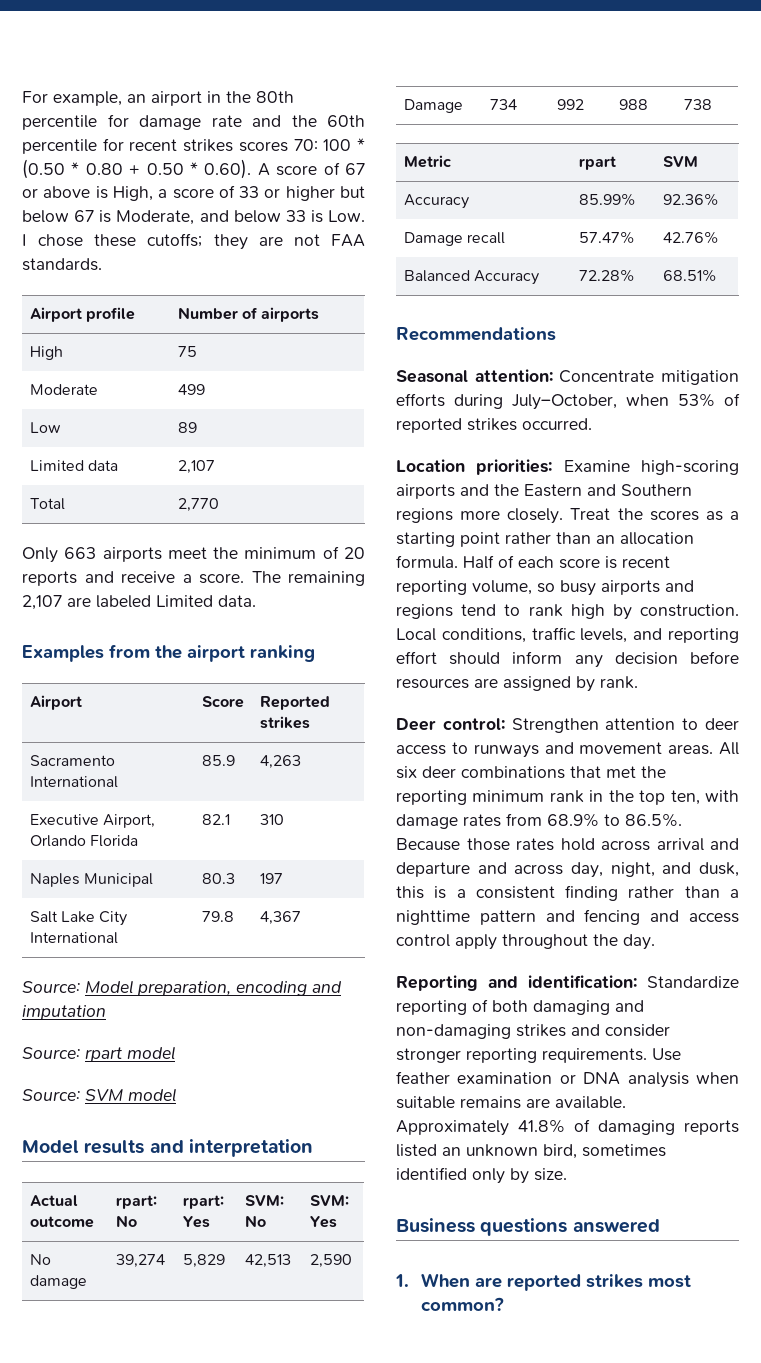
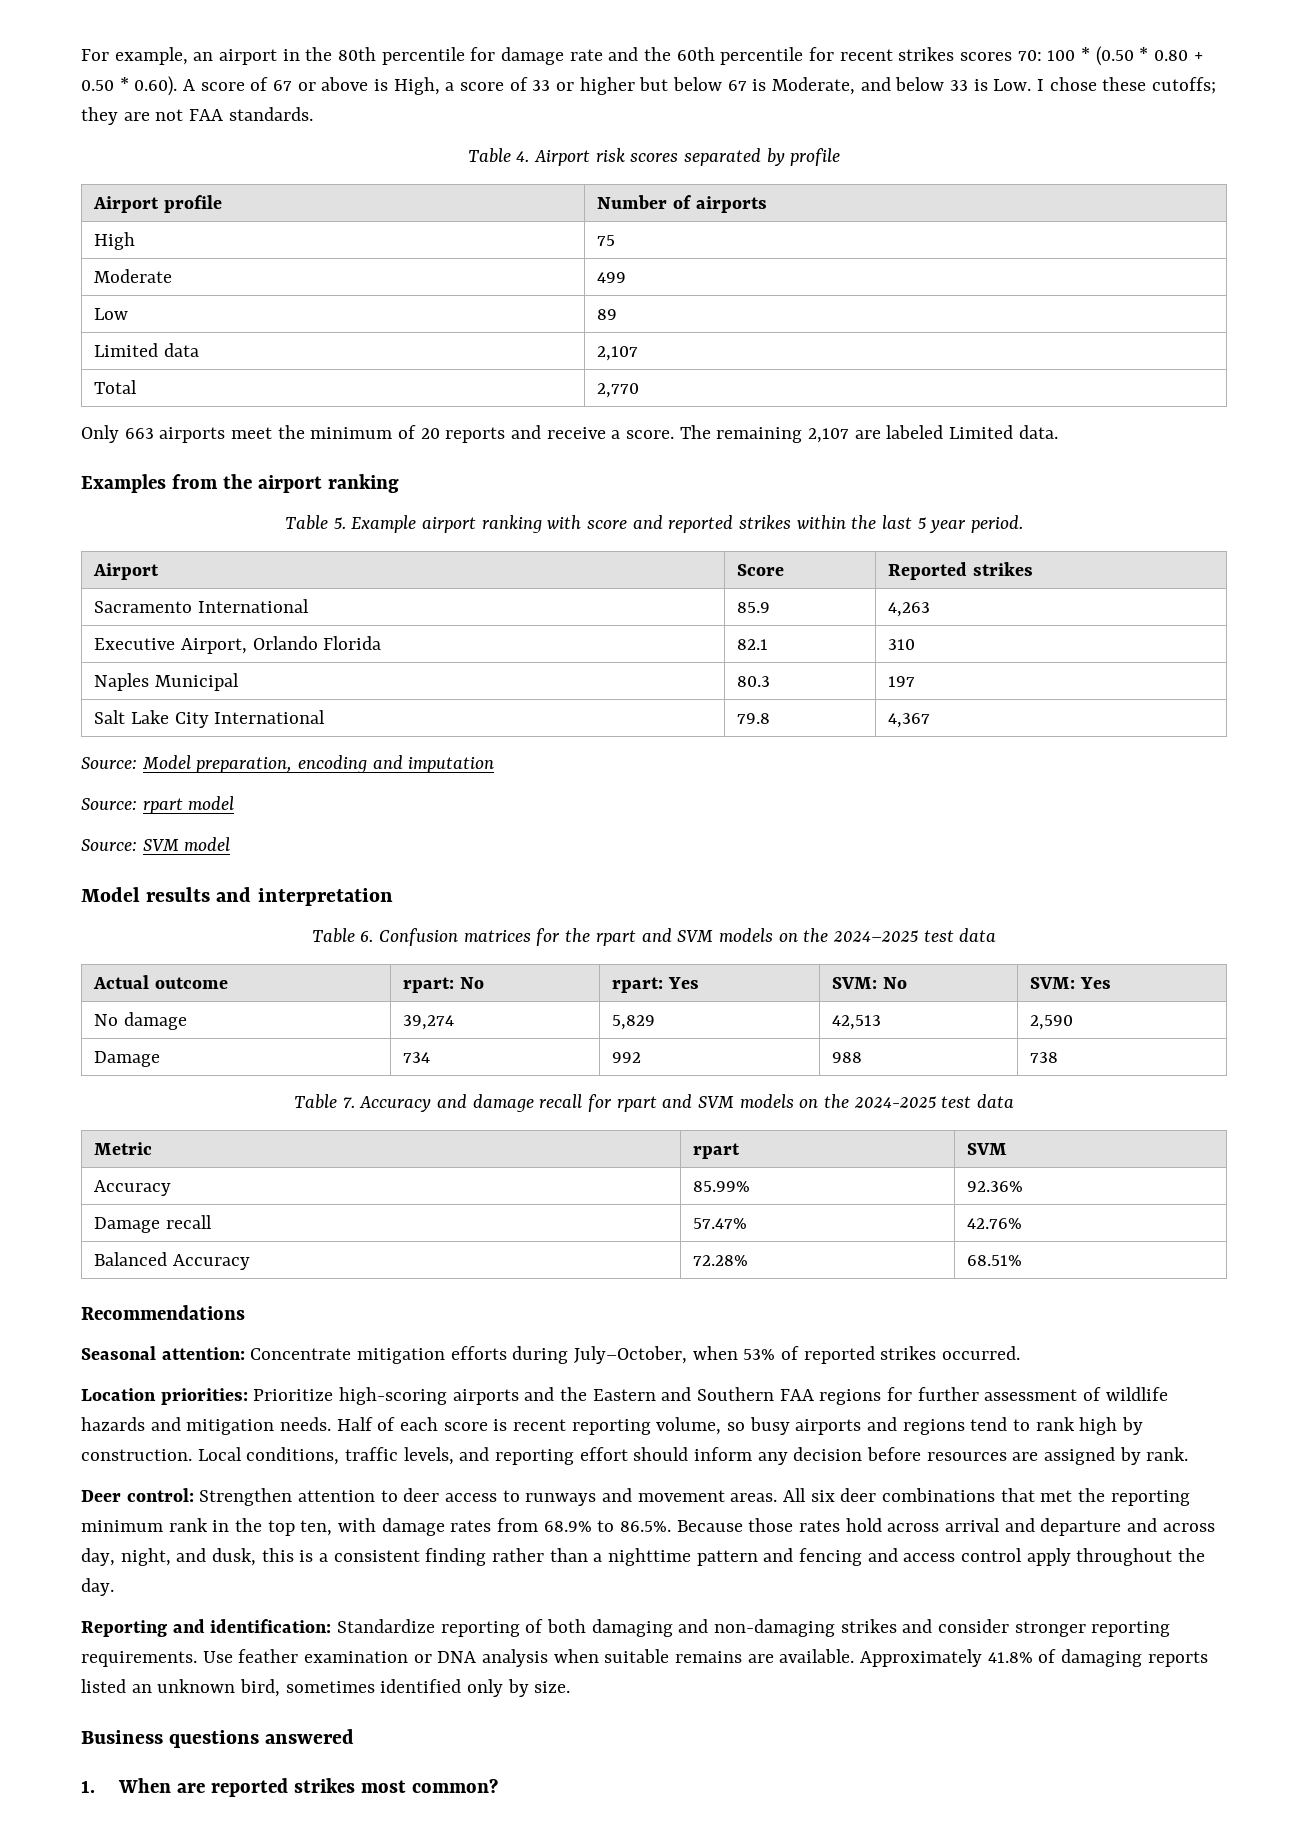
(102, 264) none -> [467,148,841,166] // Table 4. Airport risk scores separated by profile
(315, 653) none -> [284,515,1024,533] // Table 5. Example airport ranking with score and reported strikes within the last 5 year period.
(313, 1148) none -> [311,928,997,946] // Table 6. Confusion matrices for the rpart and SVM models on the 2024–2025 test data
(712, 104) none -> [293,1094,1015,1112] // Table 7. Accuracy and damage recall for rpart and SVM models on the 2024-2025 test data
[563,460,630,472] Examine -> [253,1389,334,1401] Prioritize
[396,508,739,524] [396,532,694,547] [396,555,458,569] regions more closely. Treat the scores as a starting point rather than an allocation formula. -> [779,1387,1168,1405] [81,1417,332,1435] FAA regions for further assessment of wildlife hazards and mitigation needs.

